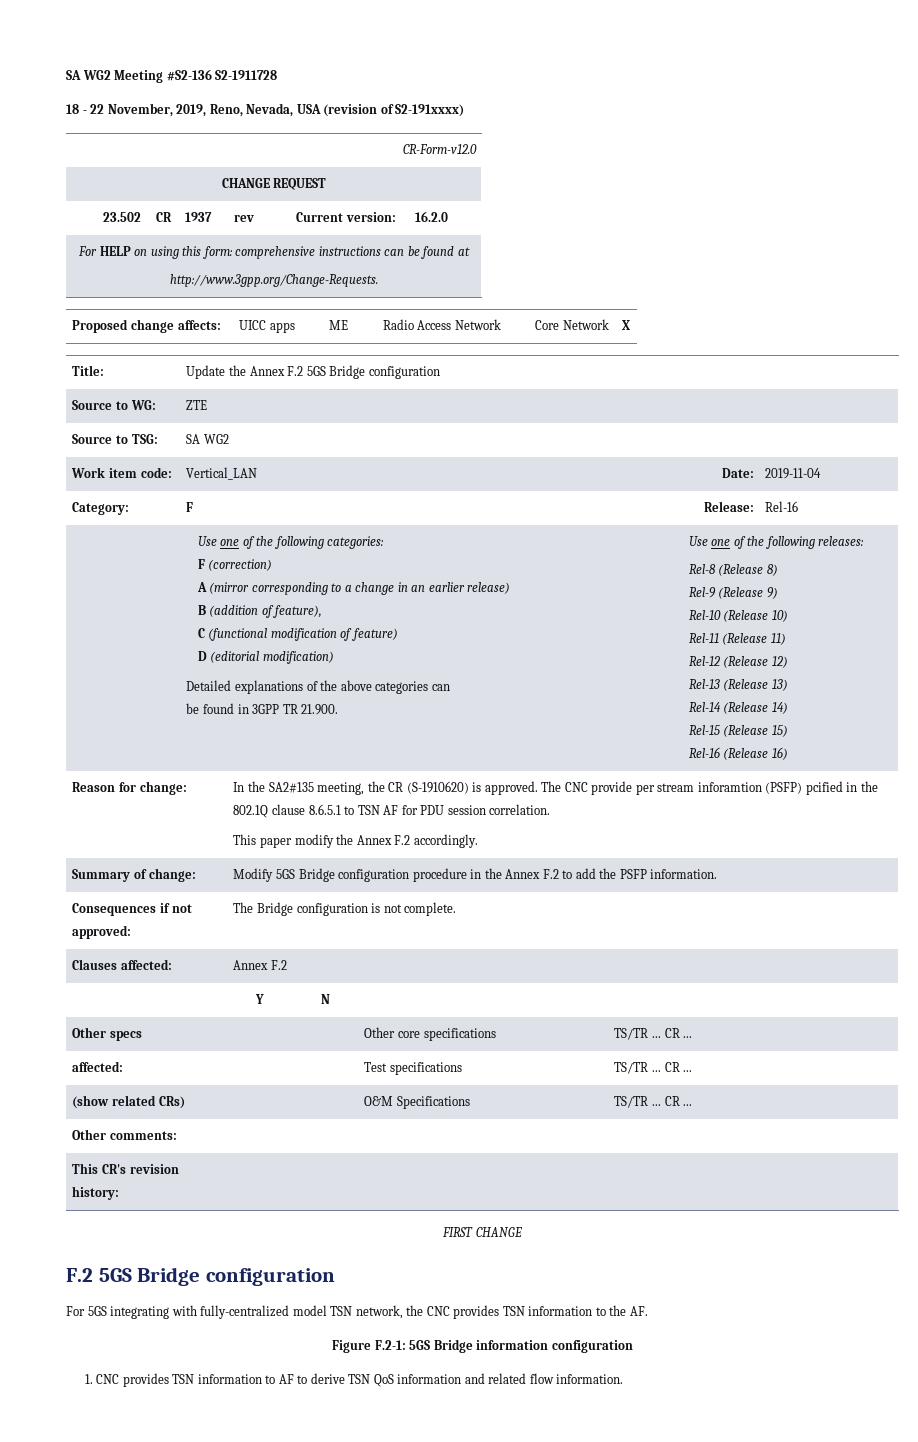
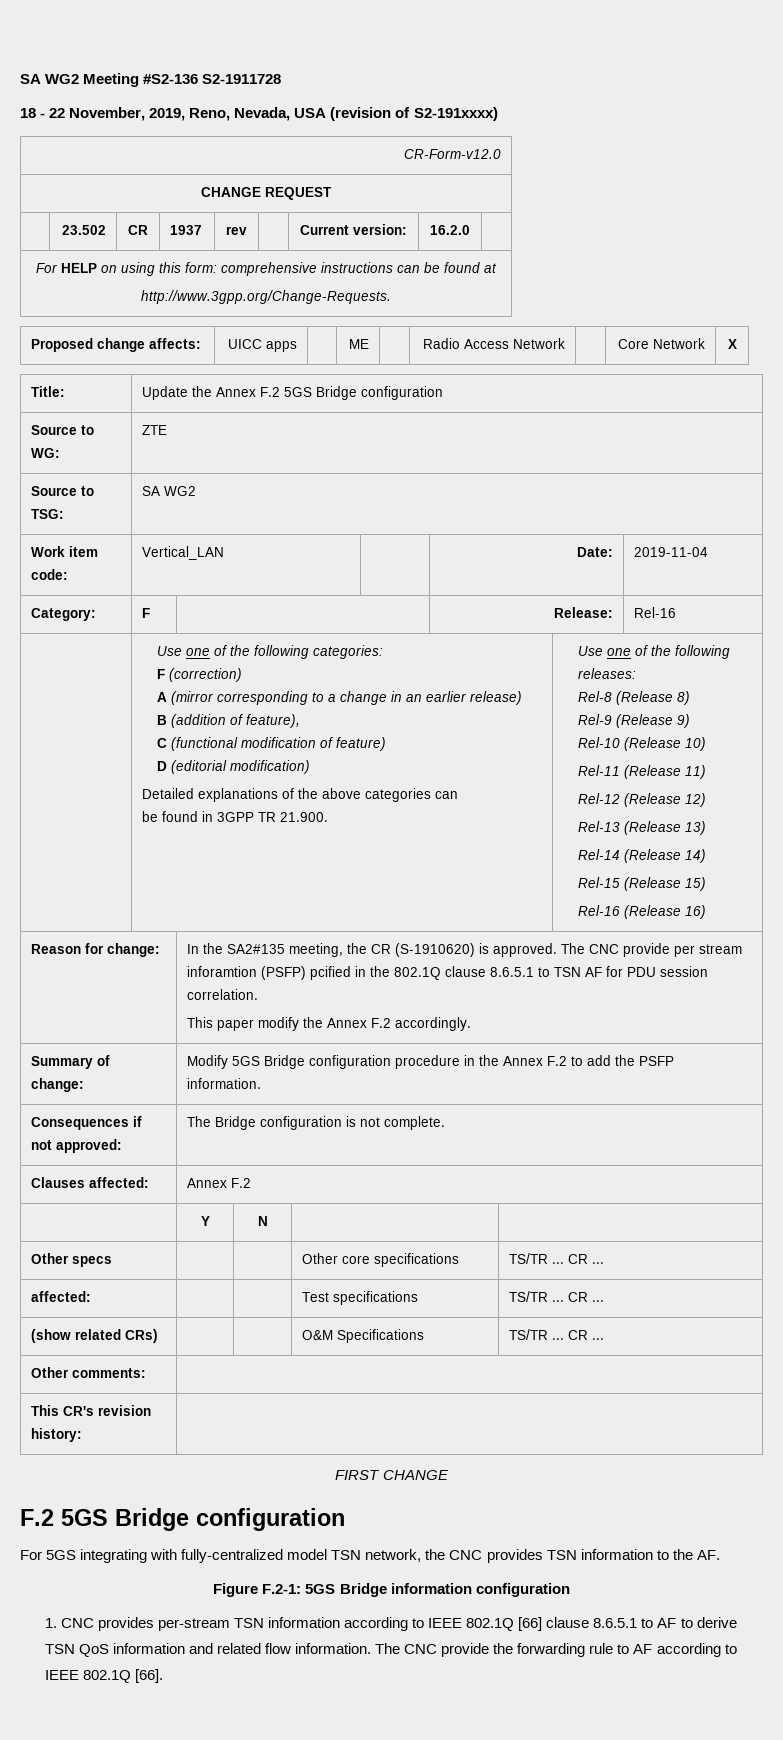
[172,1374,262,1384] TSN information -> [157,1617,638,1631] per-stream TSN information according to IEEE 802.1Q [66] clause 8.6.5.1
(624, 1379) none -> [375,1643,737,1657] [44,1669,163,1683] The CNC provide the forwarding rule to AF according to IEEE 802.1Q [66].

